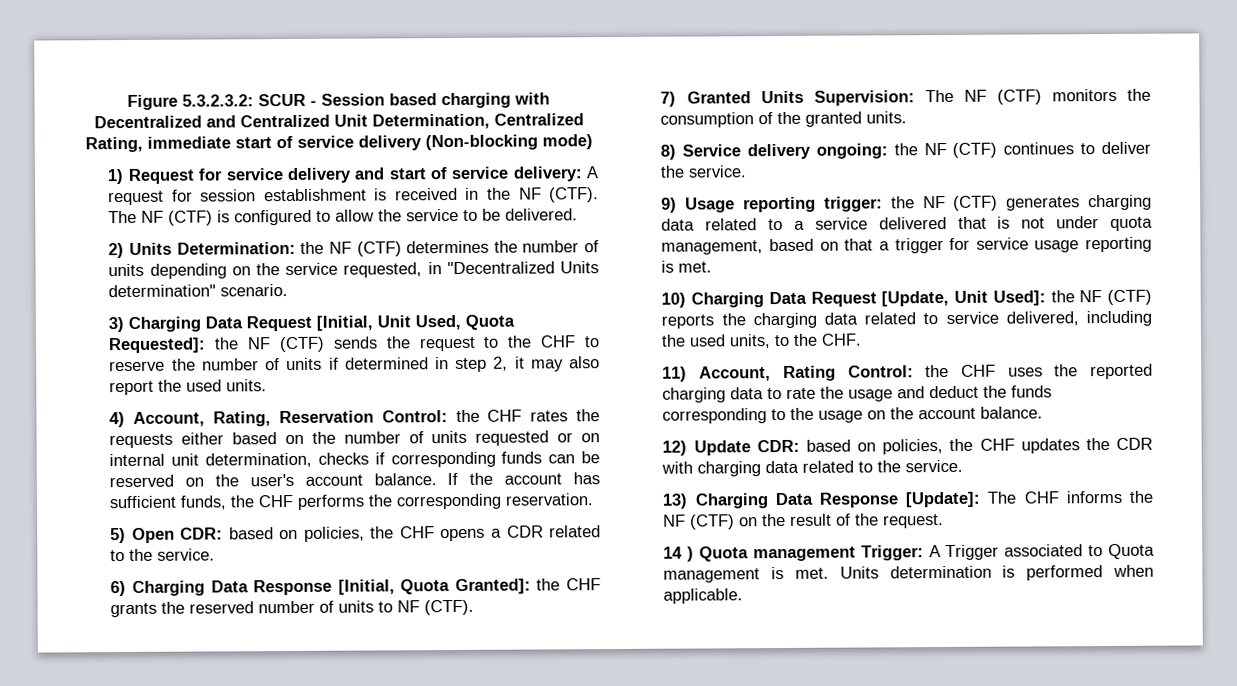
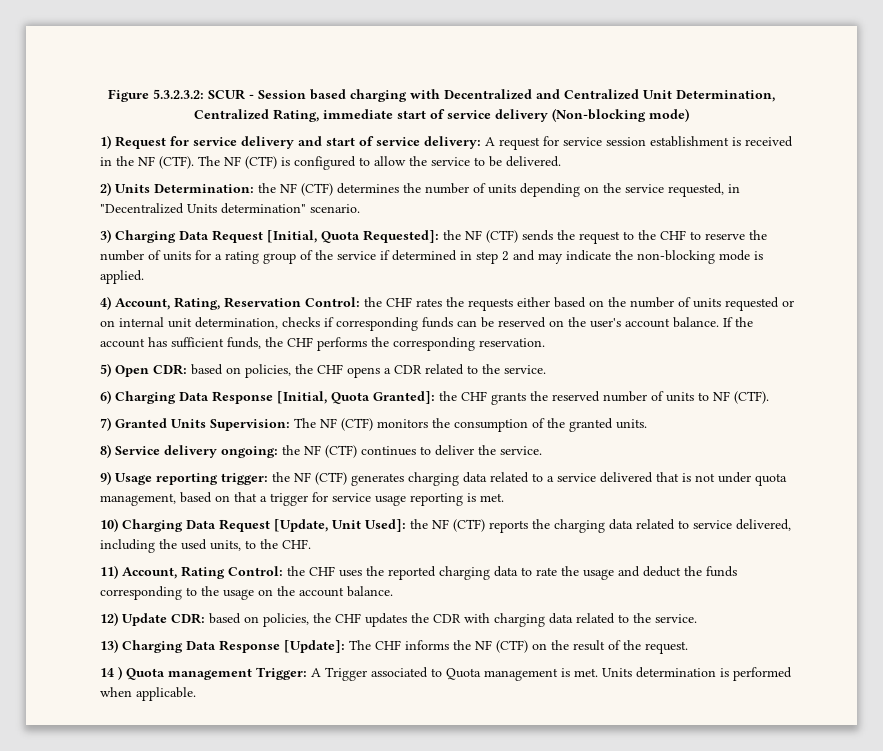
(193, 195) none -> [562,137,602,146] service
[377,314,462,331] Unit Used, -> (317, 236) none
[328,356,601,372] [109,379,268,396] if determined in step 2, it may also report the used units. -> [194,250,763,264] [99,270,144,284] for a rating group of the service if determined in step 2 and may indicate the non-blocking mode is applied.

